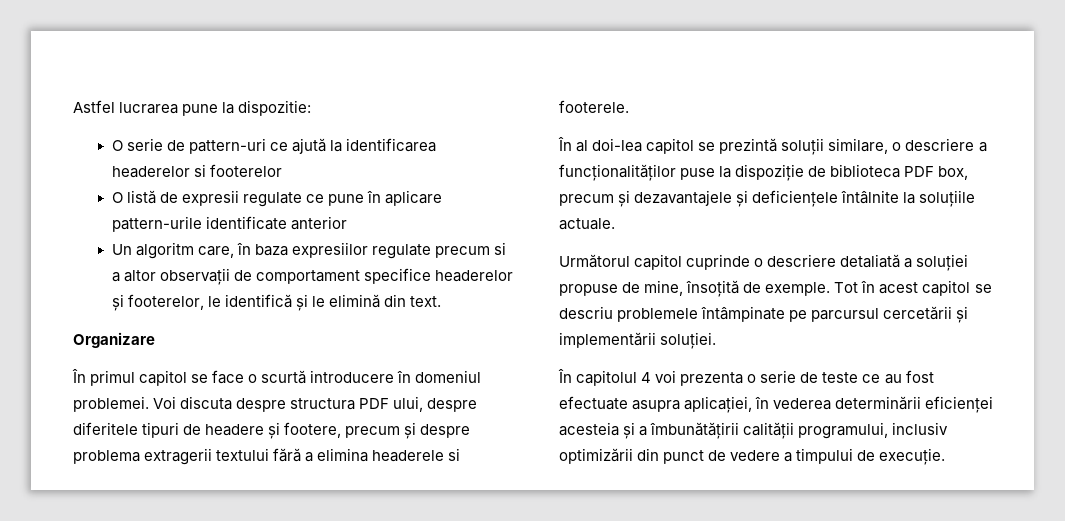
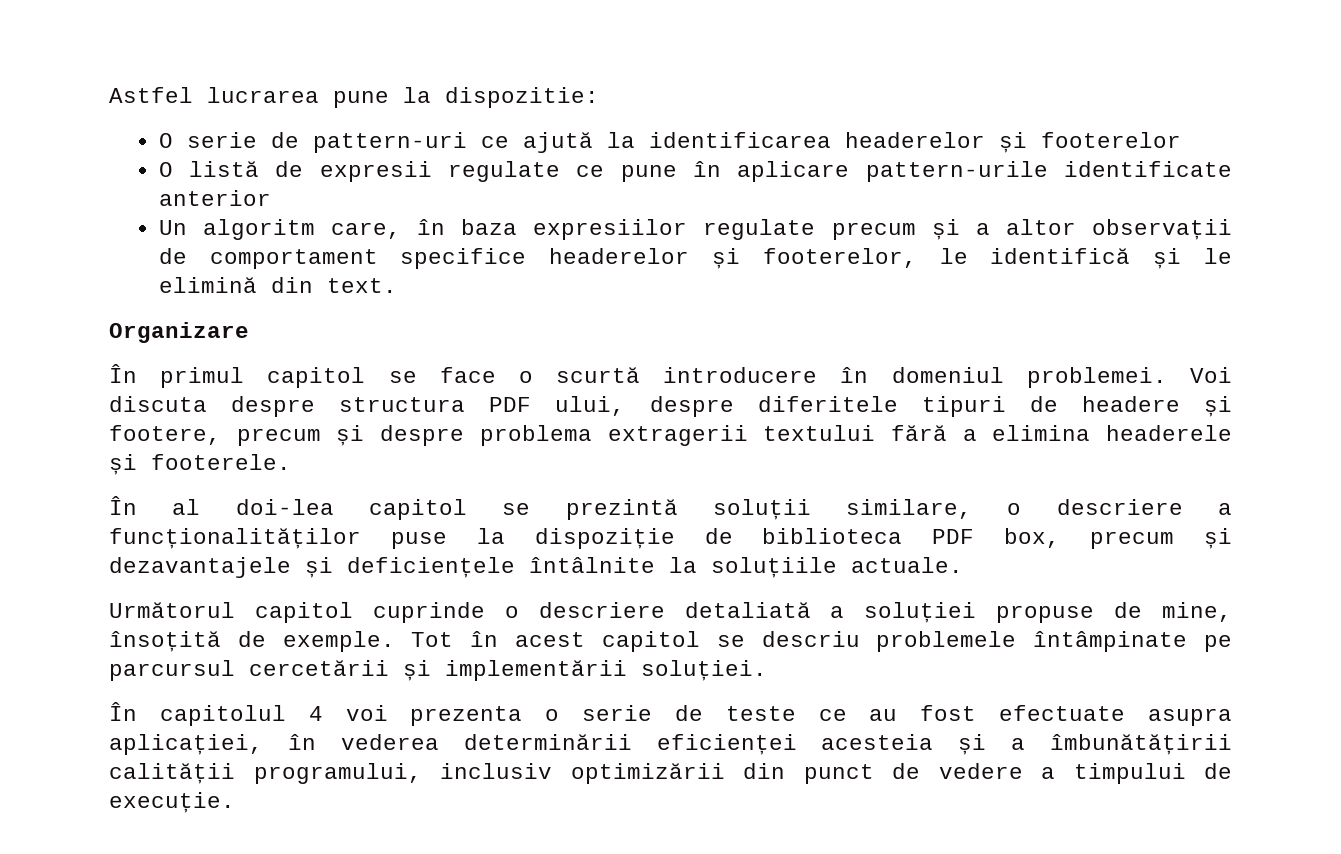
[193,164,206,177] si -> [998,132,1027,153] și
[494,242,507,255] si -> [931,219,960,240] și
[448,448,461,461] si -> [109,454,137,475] și

